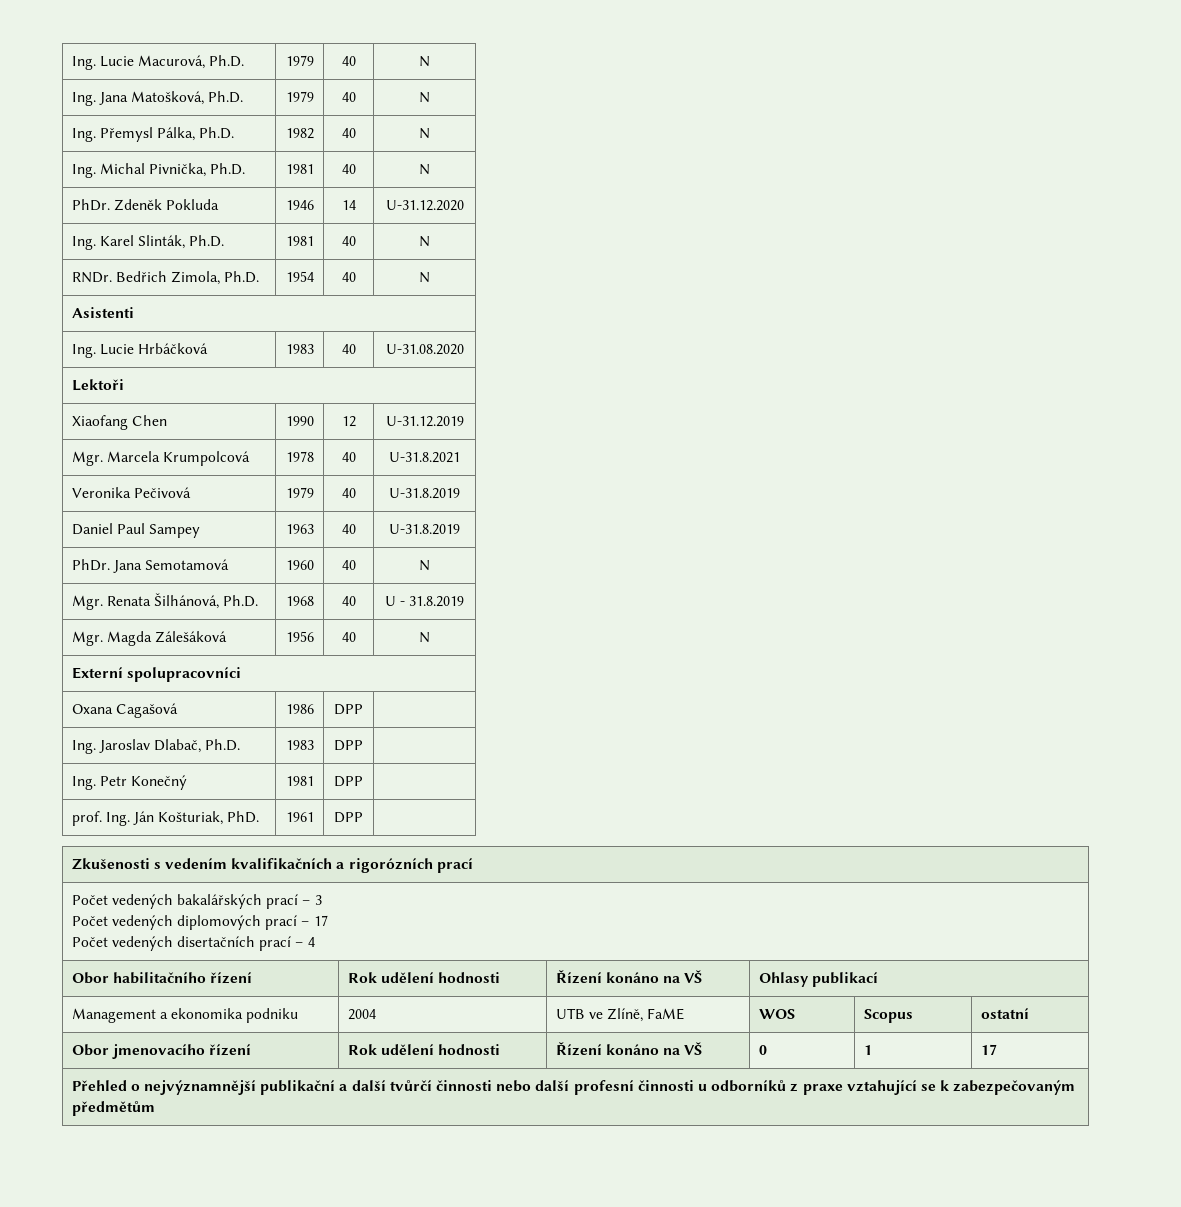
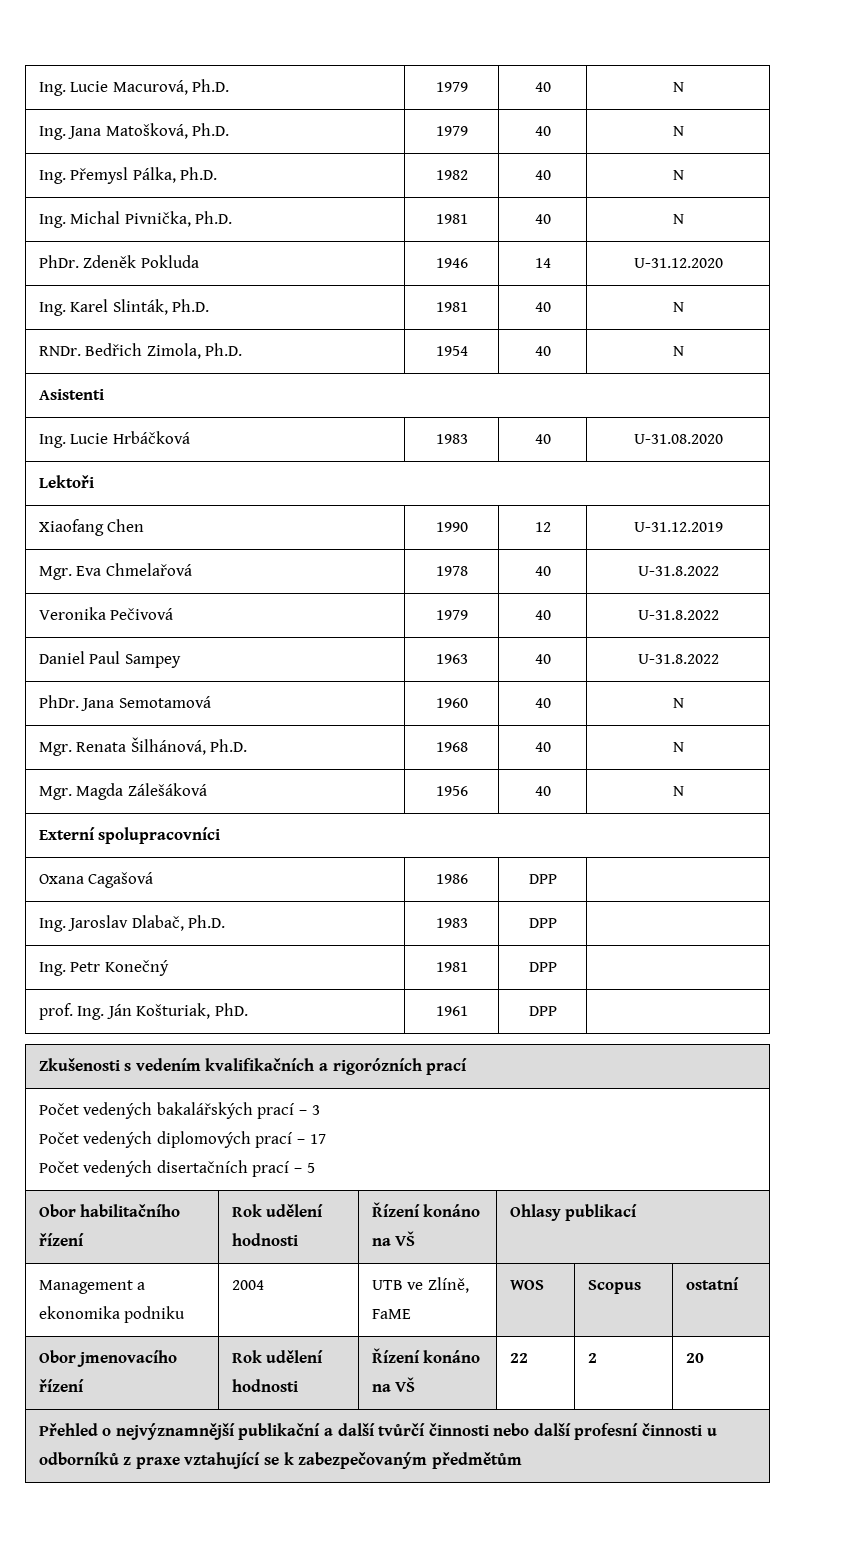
[106,451,251,466] Marcela Krumpolcová -> [76,563,192,576] Eva Chmelařová
[389,452,460,463] U-31.8.2021 -> [637,566,719,576] U-31.8.2022
[389,488,460,499] U-31.8.2019 -> [637,610,719,620] U-31.8.2022
[389,524,460,535] U-31.8.2019 -> [637,654,719,664] U-31.8.2022
[384,596,465,607] U - 31.8.2019 -> [672,742,684,752] N
[307,937,315,947] 4 -> [306,1163,315,1173] 5
[758,1045,767,1055] [863,1045,872,1055] [980,1044,997,1055] 0 | 1 | 17 -> [509,1353,528,1363] [587,1353,597,1363] [685,1353,704,1363] 22 | 2 | 20

